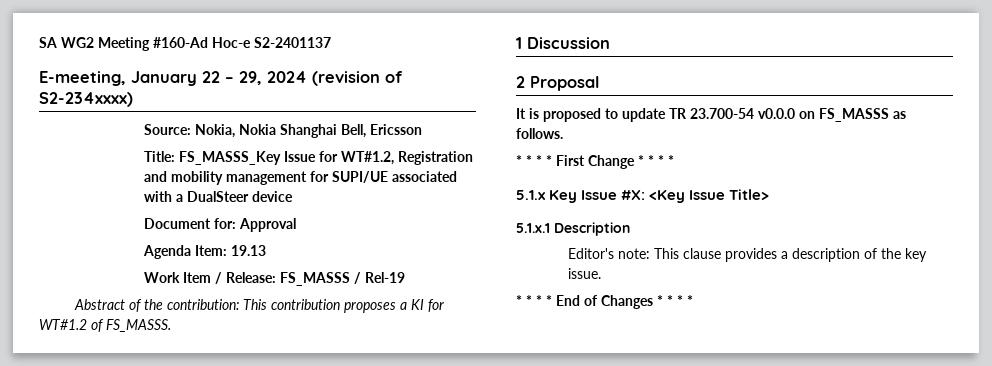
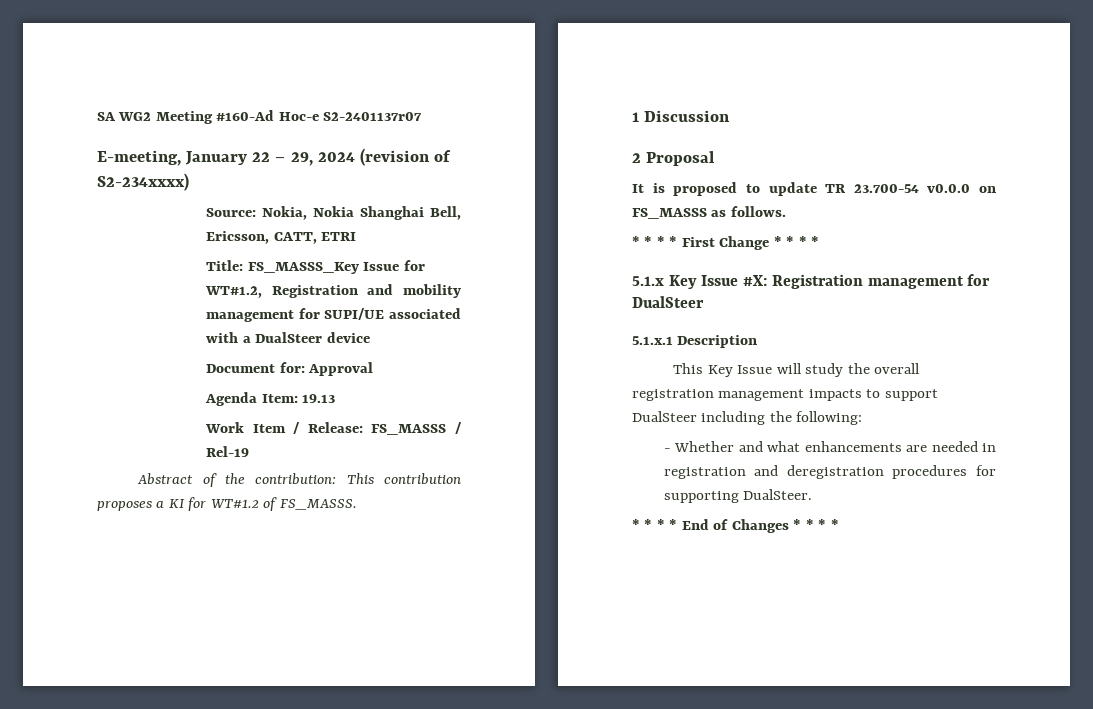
[254,37,331,48] S2-2401137 -> [323,112,423,121] S2-2401137r07
[369,124,422,135] Ericsson -> [206,231,357,244] Ericsson, CATT, ETRI
[649,189,770,203] [516,222,630,236] [568,248,928,262] [568,268,602,279] <Key Issue Title> // 5.1.x.1 Description // Editor's note: This clause provides a description of the key issue. -> [771,274,991,289] [632,296,704,308] [632,335,758,348] [673,363,921,377] [632,389,938,401] [632,411,863,425] [663,441,996,452] [663,465,996,479] [663,489,813,503] Registration management for DualSteer // 5.1.x.1 Description // This Key Issue will study the overall registration management impacts to support DualSteer including the following: // - Whether and what enhancements are needed in registration and deregistration procedures for supporting DualSteer.

